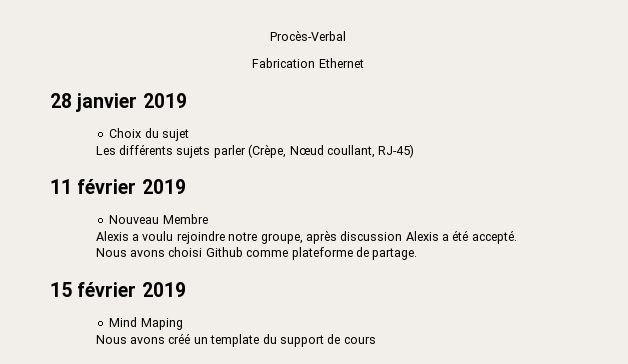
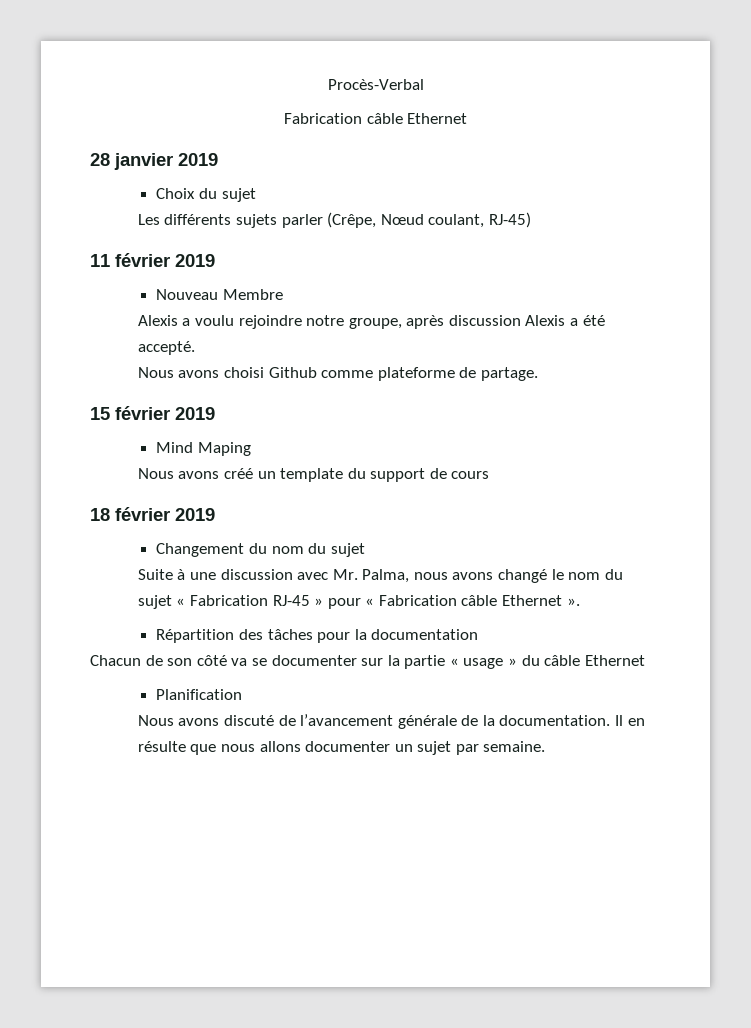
(316, 63) none -> [366,113,403,124] câble
[248,144,375,158] (Crèpe, Nœud coullant, -> [327,212,485,228] (Crêpe, Nœud coulant,
(376, 340) none -> [90,507,215,521] [156,543,365,557] [137,569,623,583] [137,595,580,609] [156,629,479,643] [90,655,645,669] [156,689,243,700] [137,714,645,729] [137,741,546,755] // 18 février 2019 // Changement du nom du sujet // Suite à une discussion avec Mr. Palma, nous avons changé le nom du sujet « Fabrication RJ-45 » pour « Fabrication câble Ethernet ». // Répartition des tâches pour la documentation // Chacun de son côté va se documenter sur la partie « usage » du câble Ethernet // Planification // Nous avons discuté de l’avancement générale de la documentation. Il en résulte que nous allons documenter un sujet par semaine.

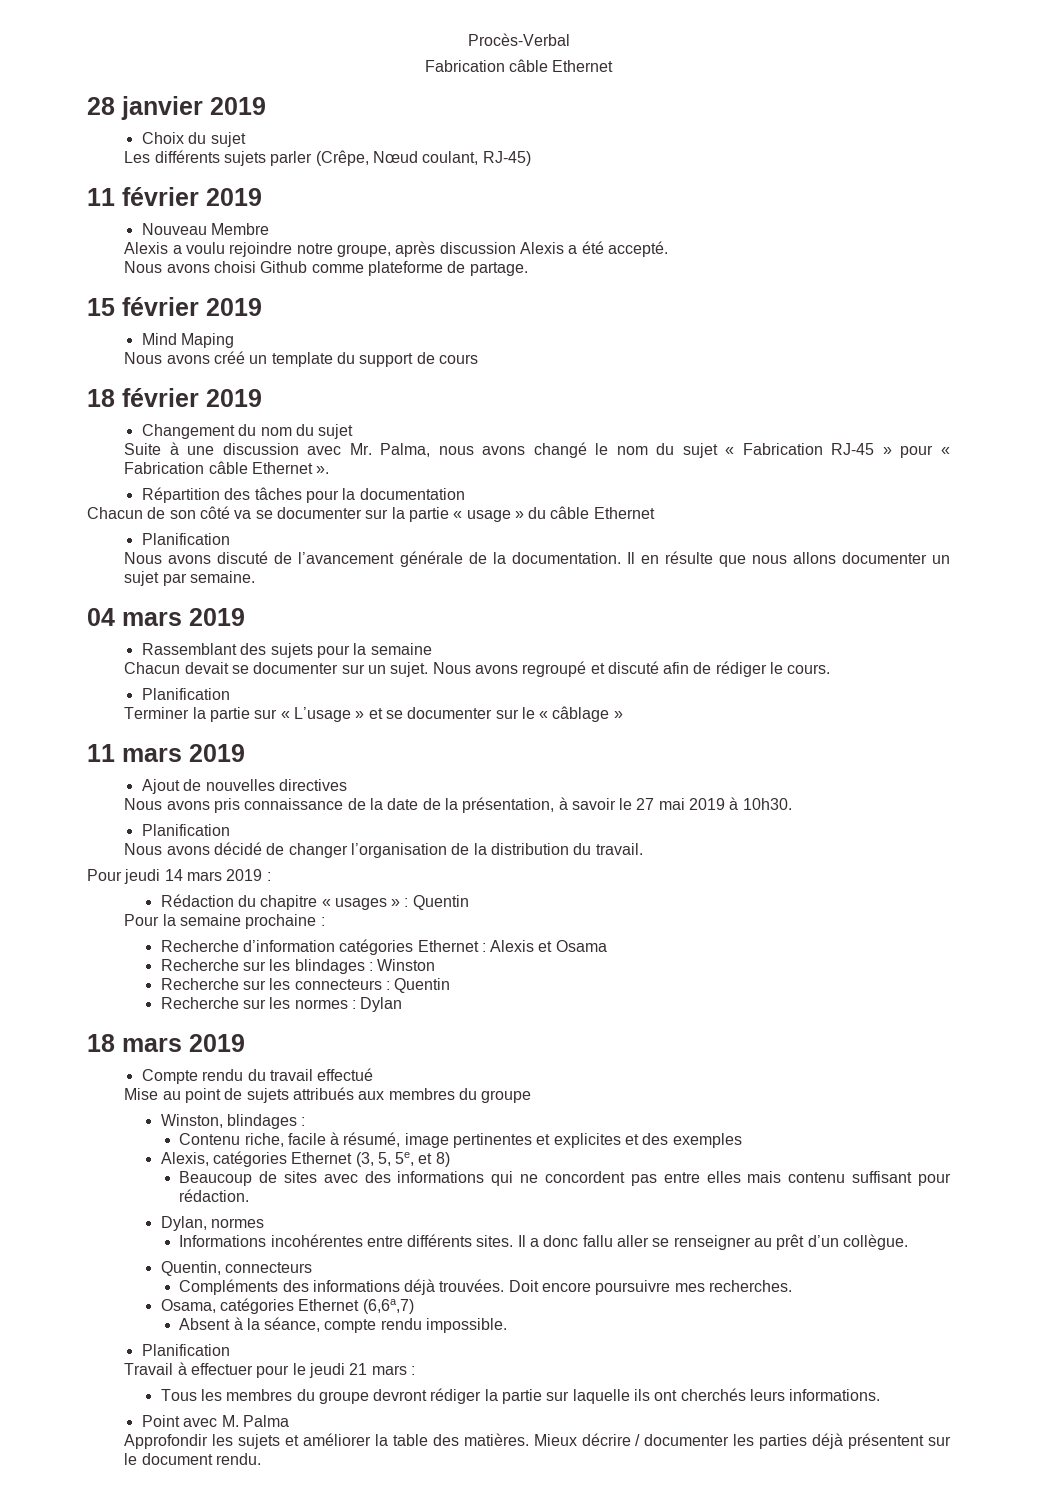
(546, 746) none -> [87,608,245,626] [141,643,432,658] [124,661,831,677] [141,688,230,700] [124,706,623,722] [87,744,245,762] [141,779,347,794] [124,797,792,813] [141,824,230,836] [124,842,643,858] [87,869,271,884] [160,894,469,910] [124,914,325,929] [160,939,607,955] [160,959,436,974] [160,978,451,993] [160,997,403,1012] [87,1034,245,1052] [141,1068,374,1084] [124,1087,532,1103] [160,1114,306,1129] [179,1132,742,1148] [160,1151,450,1167] [179,1171,951,1186] [179,1189,250,1202] [160,1216,264,1231] [179,1234,908,1250] [160,1261,312,1276] [179,1279,793,1295] [160,1298,414,1314] [179,1317,508,1333] [141,1344,230,1356] [124,1362,415,1378] [160,1388,881,1404] [141,1415,289,1427] [124,1433,951,1449] [124,1453,261,1465] // 04 mars 2019 // Rassemblant des sujets pour la semaine // Chacun devait se documenter sur un sujet. Nous avons regroupé et discuté afin de rédiger le cours. // Planification // Terminer la partie sur « L’usage » et se documenter sur le « câblage » // 11 mars 2019 // Ajout de nouvelles directives // Nous avons pris connaissance de la date de la présentation, à savoir le 27 mai 2019 à 10h30. // Planification // Nous avons décidé de changer l’organisation de la distribution du travail. // Pour jeudi 14 mars 2019 : // Rédaction du chapitre « usages » : Quentin // Pour la semaine prochaine : // Recherche d’information catégories Ethernet : Alexis et Osama // Recherche sur les blindages : Winston // Recherche sur les connecteurs : Quentin // Recherche sur les normes : Dylan // 18 mars 2019 // Compte rendu du travail effectué // Mise au point de sujets attribués aux membres du groupe // Winston, blindages : // Contenu riche, facile à résumé, image pertinentes et explicites et des exemples // Alexis, catégories Ethernet (3, 5, 5e, et 8) // Beaucoup de sites avec des informations qui ne concordent pas entre elles mais contenu suffisant pour rédaction. // Dylan, normes // Informations incohérentes entre différents sites. Il a donc fallu aller se renseigner au prêt d’un collègue. // Quentin, connecteurs // Compléments des informations déjà trouvées. Doit encore poursuivre mes recherches. // Osama, catégories Ethernet (6,6a,7) // Absent à la séance, compte rendu impossible. // Planification // Travail à effectuer pour le jeudi 21 mars : // Tous les membres du groupe devront rédiger la partie sur laquelle ils ont cherchés leurs informations. // Point avec M. Palma // Approfondir les sujets et améliorer la table des matières. Mieux décrire / documenter les parties déjà présentent sur le document rendu.

